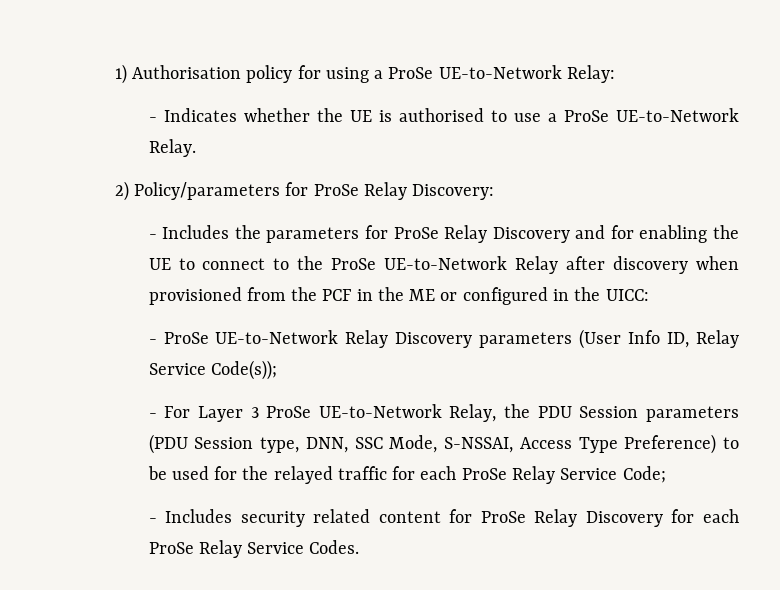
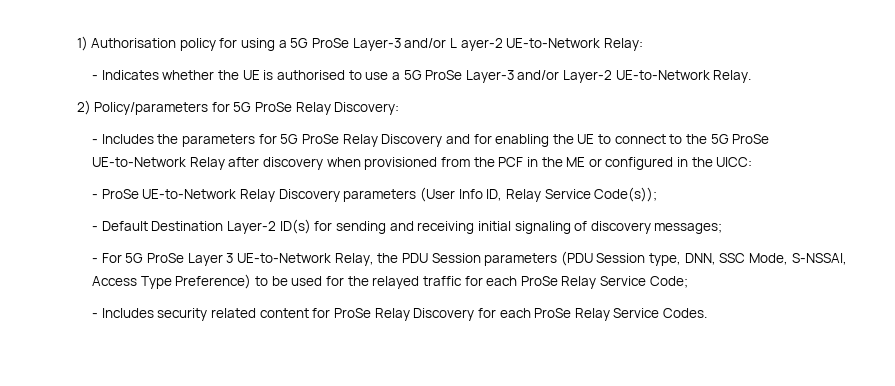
[388,67,434,79] ProSe -> [290,38,503,51] 5G ProSe Layer-3 and/or L ayer-2
[563,110,609,122] ProSe -> [403,70,613,83] 5G ProSe Layer-3 and/or Layer-2
(309, 189) none -> [233,102,252,112] 5G
(388, 232) none -> [280,134,299,144] 5G
(324, 263) none -> [710,134,729,144] 5G
(277, 370) none -> [92,219,723,234] // - Default Destination Layer-2 ID(s) for sending and receiving initial signaling of discovery messages;
(191, 412) none -> [125,253,185,263] 5G ProSe
[266,406,312,418] ProSe -> (234, 258) none

